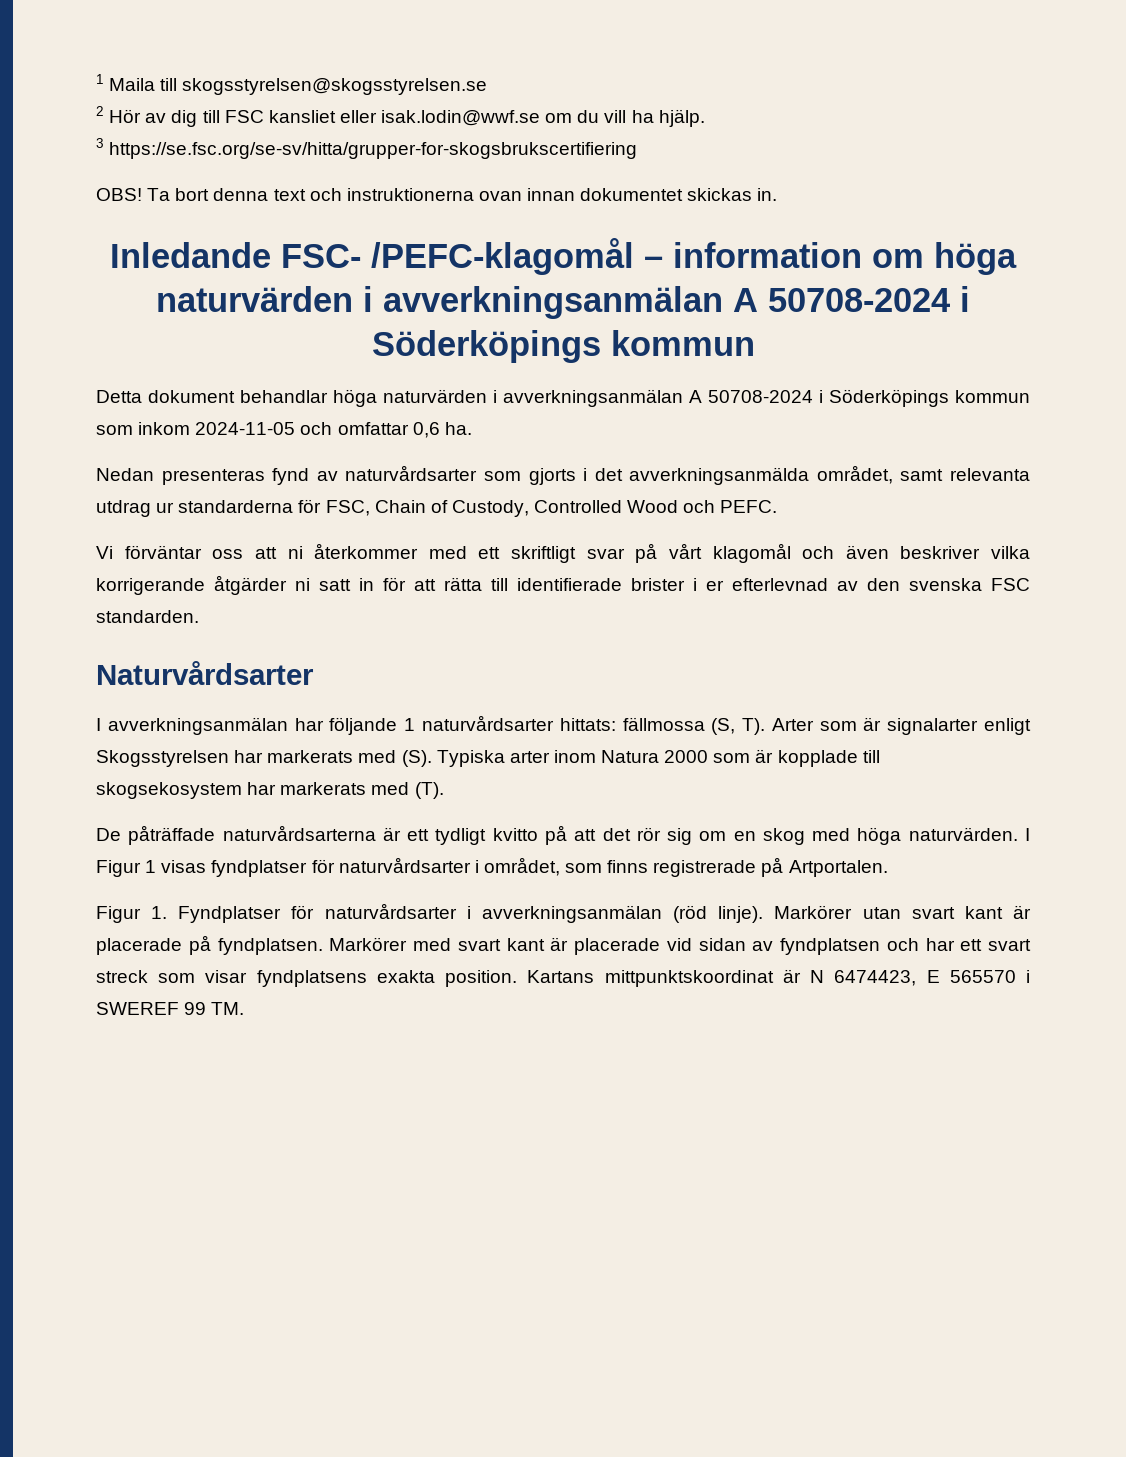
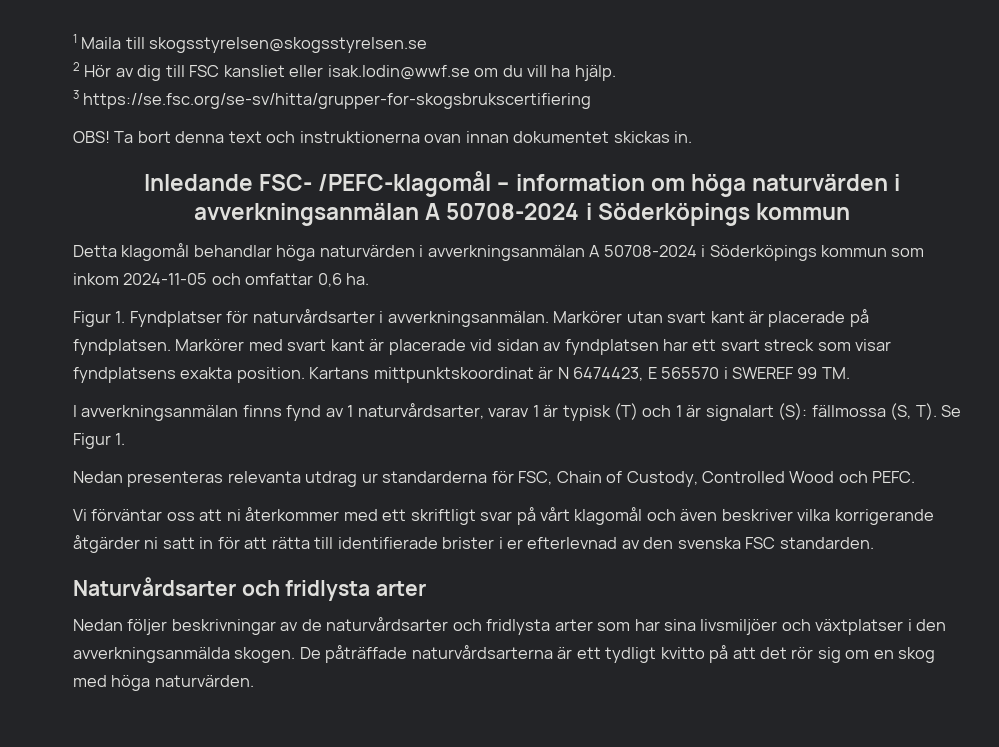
[148,390,235,403] dokument -> [121,243,190,261] klagomål
[96,465,944,485] Nedan presenteras fynd av naturvårdsarter som gjorts i det avverkningsanmälda området, samt -> [73,309,869,327] [73,339,892,355] [73,367,850,383] [73,403,962,421] [73,433,126,449] [73,471,224,487] Figur 1. Fyndplatser för naturvårdsarter i avverkningsanmälan. Markörer utan svart kant är placerade på fyndplatsen. Markörer med svart kant är placerade vid sidan av fyndplatsen har ett svart streck som visar fyndplatsens exakta position. Kartans mittpunktskoordinat är N 6474423, E 565570 i SWEREF 99 TM. // I avverkningsanmälan finns fynd av 1 naturvårdsarter, varav 1 är typisk (T) och 1 är signalart (S): fällmossa (S, T). Se Figur 1. // Nedan presenteras
[96,715,1032,735] [96,749,880,767] [96,782,444,799] // I avverkningsanmälan har följande 1 naturvårdsarter hittats: fällmossa (S, T). Arter som är signalarter enligt Skogsstyrelsen har markerats med (S). Typiska arter inom Natura 2000 som är kopplade till skogsekosystem har markerats med (T). // -> [241,580,427,601] [73,617,947,635] [73,647,296,663] och fridlysta arter // Nedan följer beskrivningar av de naturvårdsarter och fridlysta arter som har sina livsmiljöer och växtplatser i den avverkningsanmälda skogen.
[1025,828,1031,841] [96,857,888,877] [96,903,1032,923] [96,935,1031,955] [96,969,1031,987] [96,1002,245,1015] I Figur 1 visas fyndplatser för naturvårdsarter i området, som finns registrerade på Artportalen. // Figur 1. Fyndplatser för naturvårdsarter i avverkningsanmälan (röd linje). Markörer utan svart kant är placerade på fyndplatsen. Markörer med svart kant är placerade vid sidan av fyndplatsen och har ett svart streck som visar fyndplatsens exakta position. Kartans mittpunktskoordinat är N 6474423, E 565570 i SWEREF 99 TM. -> (254, 681) none

